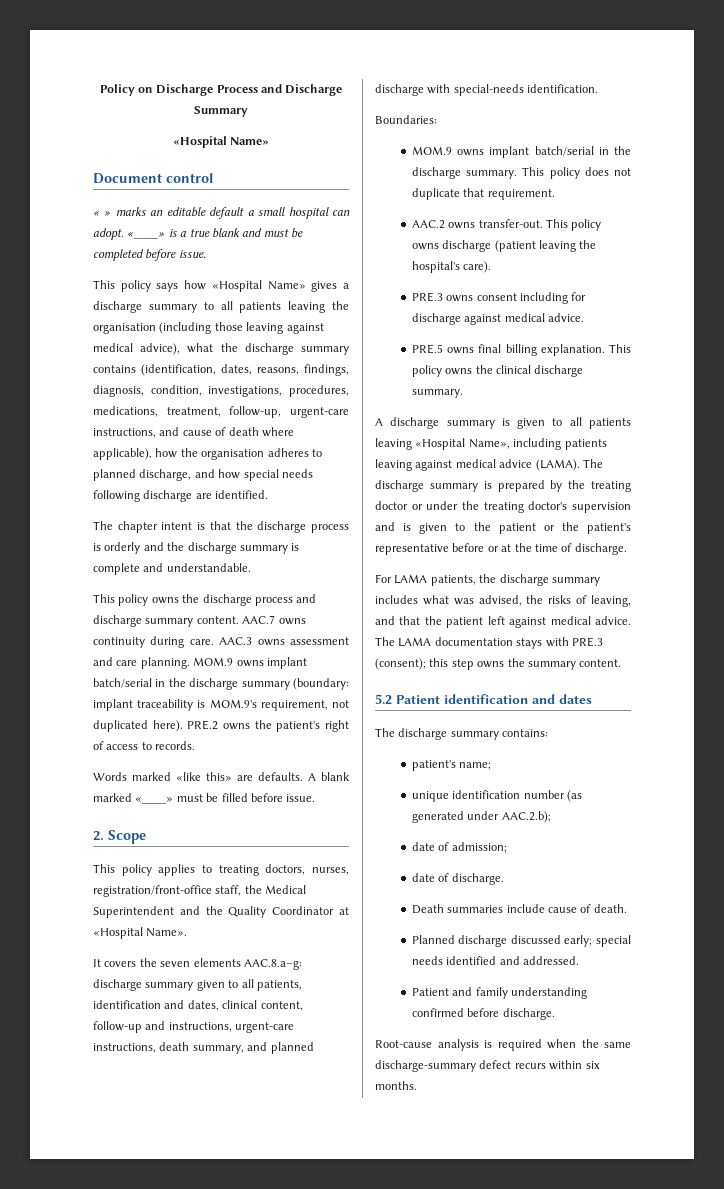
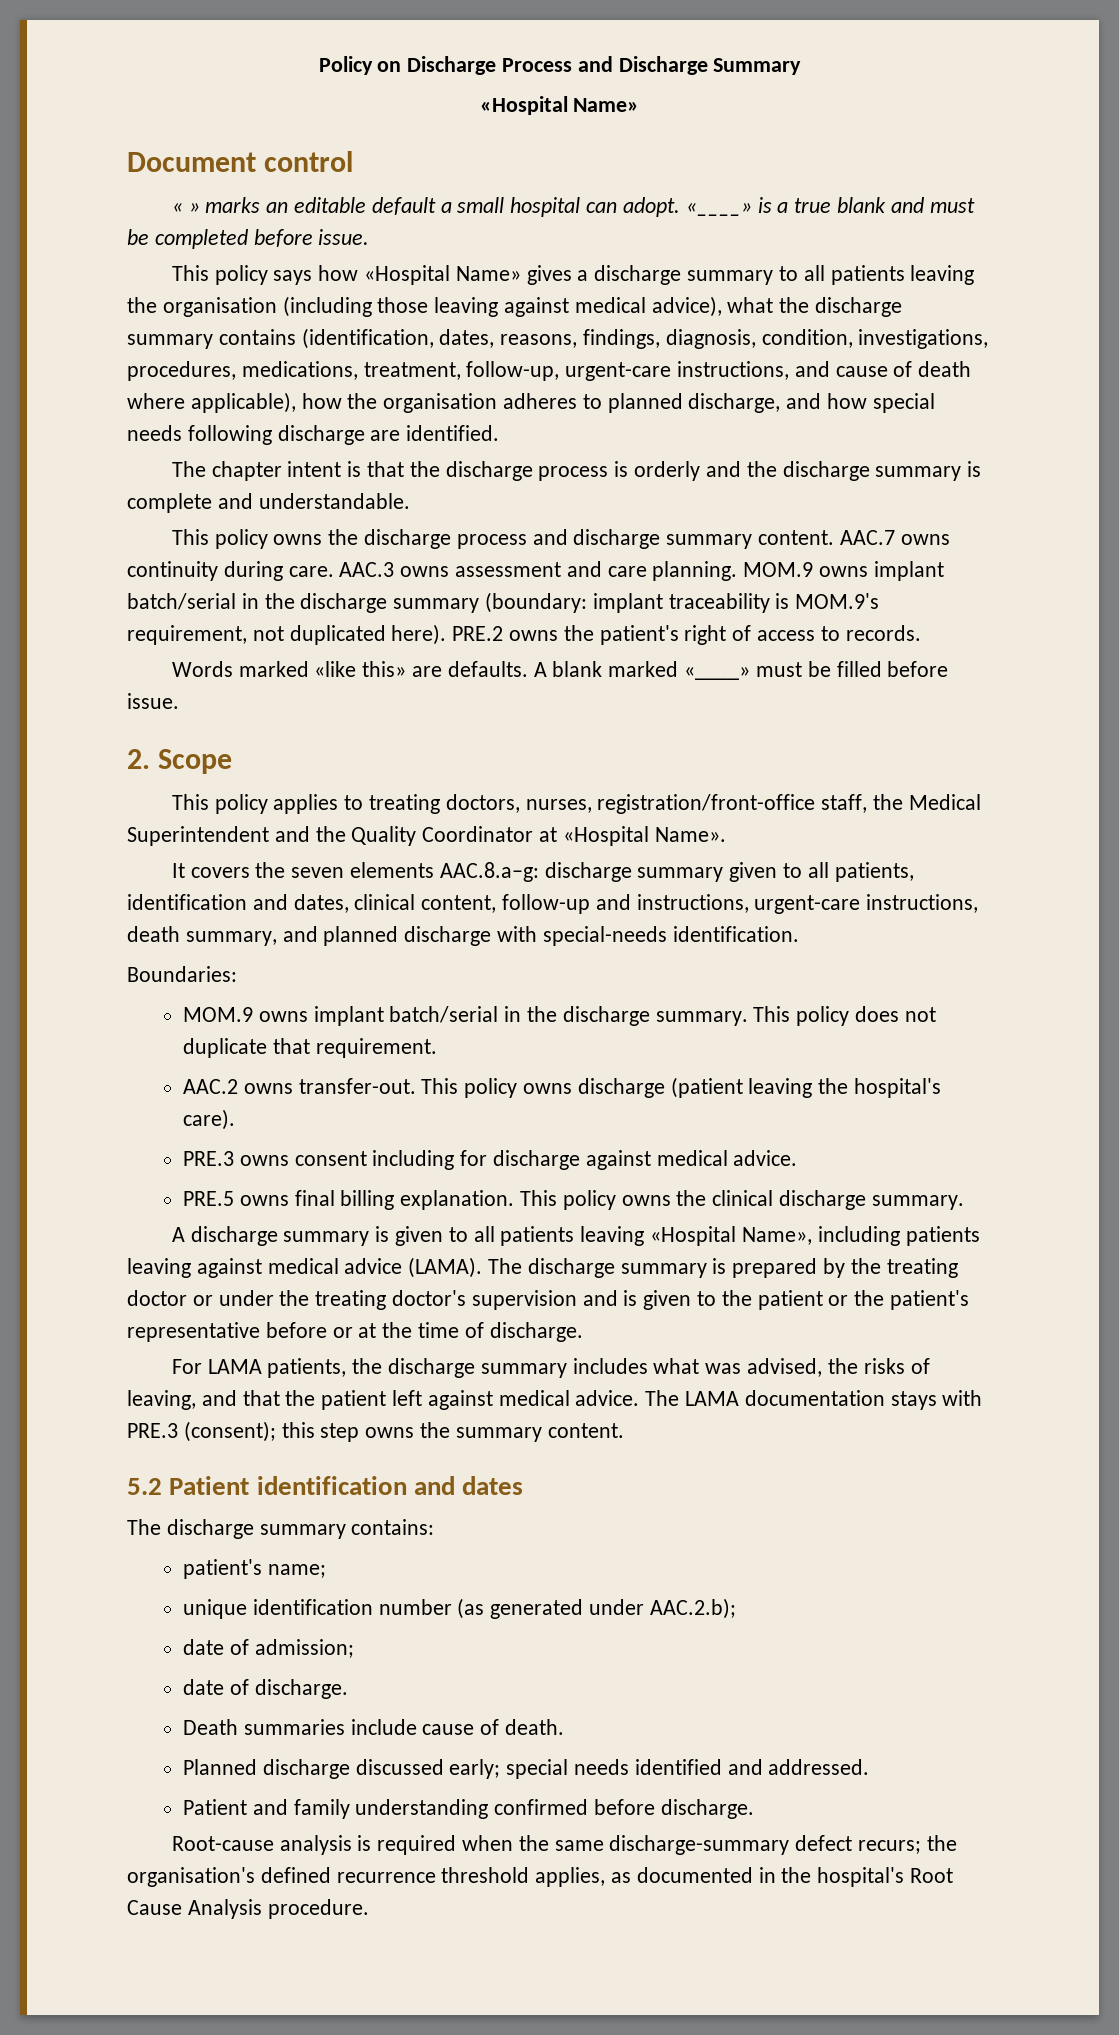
[514,1060,600,1070] [375,1081,417,1090] recurs within six months. -> [858,1835,957,1854] [127,1867,954,1887] [127,1899,369,1919] recurs; the organisation's defined recurrence threshold applies, as documented in the hospital's Root Cause Analysis procedure.

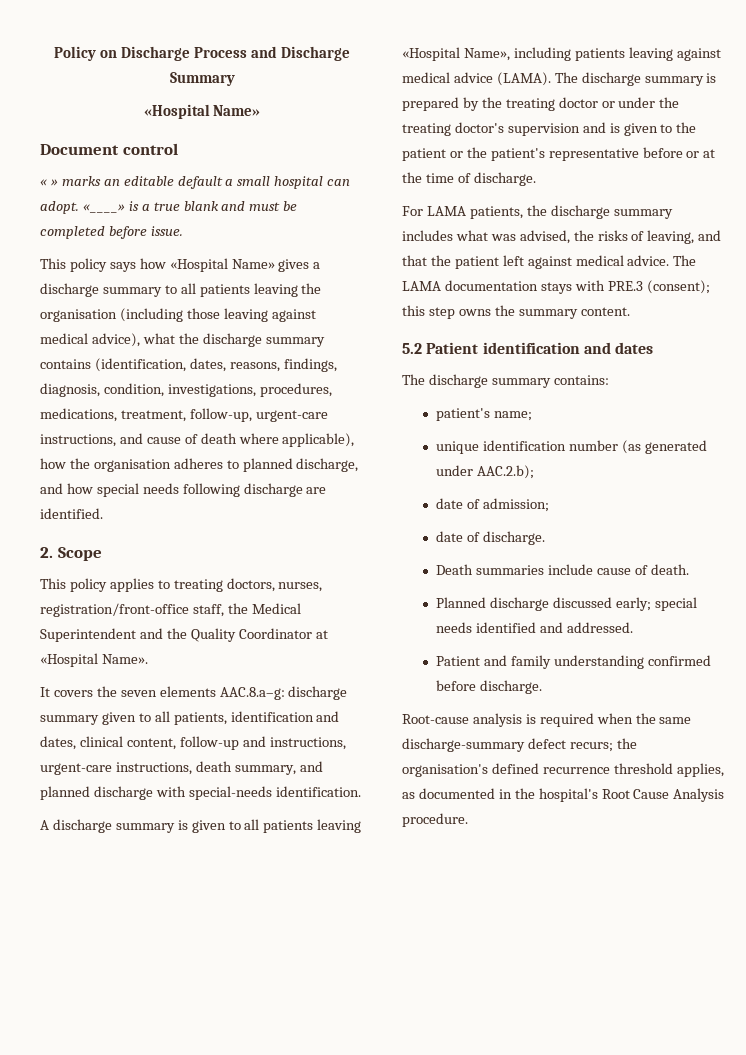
[171,461,982,481] [127,493,410,513] [171,529,950,549] [127,561,944,581] [127,592,880,613] [127,624,921,645] [171,661,949,680] [127,693,179,709] // The chapter intent is that the discharge process is orderly and the discharge summary is complete and understandable. // This policy owns the discharge process and discharge summary content. AAC.7 owns continuity during care. AAC.3 owns assessment and care planning. MOM.9 owns implant batch/serial in the discharge summary (boundary: implant traceability is MOM.9's requirement, not duplicated here). PRE.2 owns the patient's right of access to records. // Words marked «like this» are defaults. A blank marked «____» must be filled before issue. -> (103, 513) none
[127,966,237,982] [182,1006,936,1026] [182,1038,437,1058] [182,1077,942,1098] [182,1109,235,1130] [182,1150,798,1170] [182,1190,964,1210] // Boundaries: // MOM.9 owns implant batch/serial in the discharge summary. This policy does not duplicate that requirement. // AAC.2 owns transfer-out. This policy owns discharge (patient leaving the hospital's care). // PRE.3 owns consent including for discharge against medical advice. // PRE.5 owns final billing explanation. This policy owns the clinical discharge summary. -> (361, 791) none

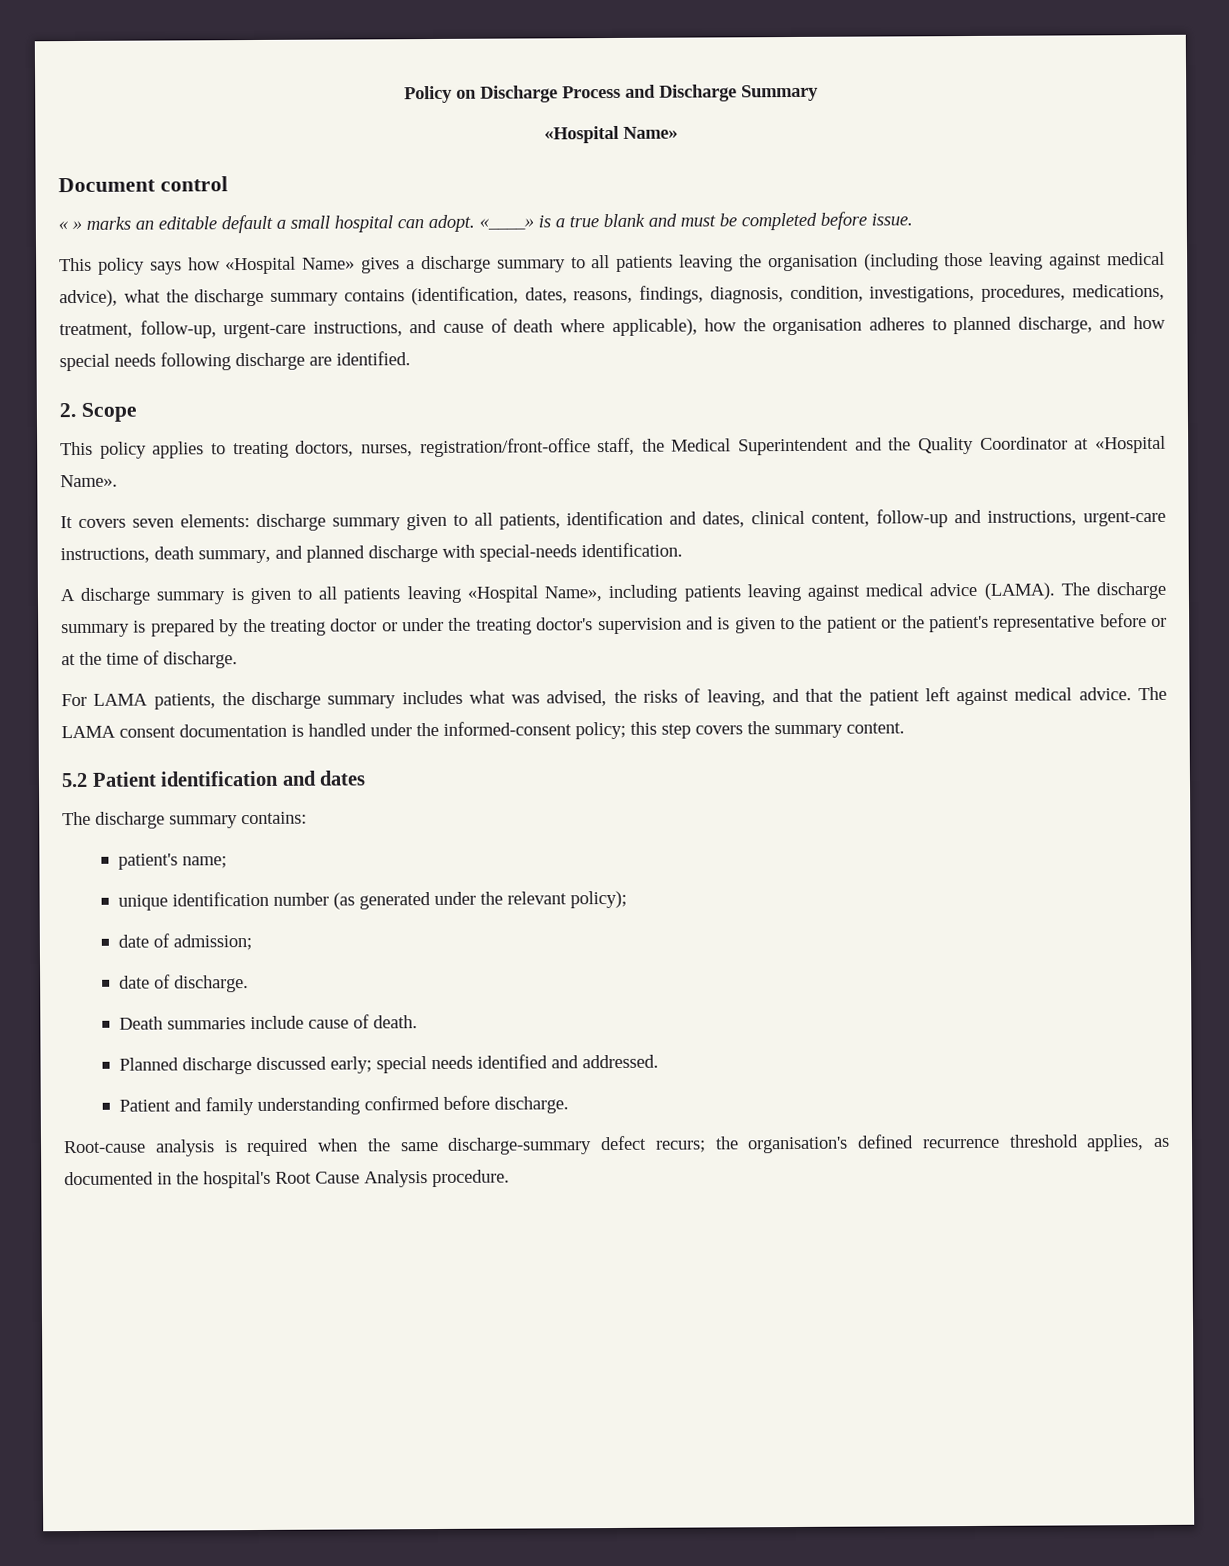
[96,686,285,700] the seven elements AAC.8.a–g: -> [131,514,250,528] seven elements:
[444,280,710,294] documentation stays with PRE.3 (consent); -> [119,721,626,740] consent documentation is handled under the informed-consent policy;
[458,309,491,316] owns -> [695,725,743,735] covers
[477,465,535,479] AAC.2.b); -> [479,890,627,909] the relevant policy);

